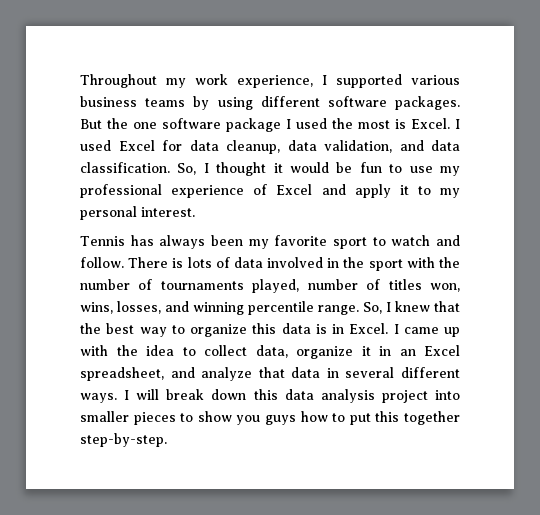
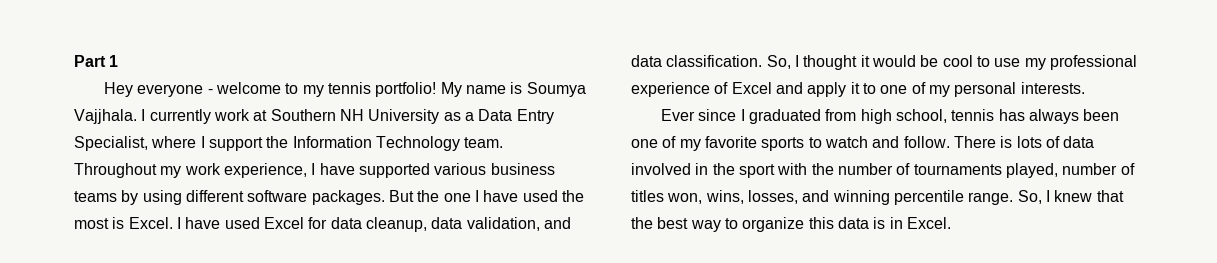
(80, 81) none -> [74,55,119,67] [104,82,586,97] [74,109,554,124] [74,136,504,151] Part 1 // Hey everyone - welcome to my tennis portfolio! My name is Soumya Vajjhala. I currently work at Southern NH University as a Data Entry Specialist, where I support the Information Technology team.
(327, 80) none -> [319,163,355,175] have
[162,118,291,132] software package I -> [474,190,519,202] I have
(460, 124) none -> [185,217,221,229] have
[359,162,382,173] fun -> [942,55,973,67] cool
[440,188,460,198] [80,206,195,220] [80,236,125,246] my personal interest. // Tennis -> [880,82,1085,97] [661,109,995,124] one of my personal interests. // Ever since I graduated from high school, tennis
(243, 240) none -> [631,136,677,148] one of
[332,237,367,249] sport -> [761,137,805,151] sports
[393,324,460,337] [80,345,460,359] [80,367,460,381] [80,389,460,403] [80,411,460,425] [80,433,167,447] I came up with the idea to collect data, organize it in an Excel spreadsheet, and analyze that data in several different ways. I will break down this data analysis project into smaller pieces to show you guys how to put this together step-by-step. -> (951, 223) none

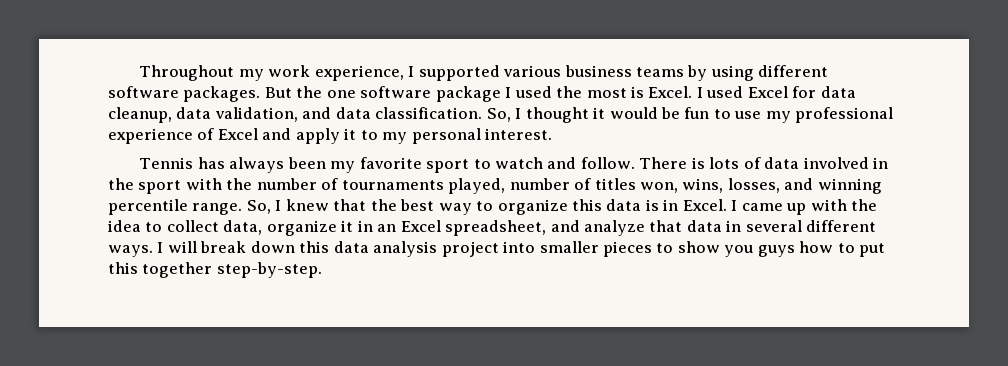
[74,55,119,67] [104,82,586,97] [74,109,554,124] [74,136,504,151] Part 1 // Hey everyone - welcome to my tennis portfolio! My name is Soumya Vajjhala. I currently work at Southern NH University as a Data Entry Specialist, where I support the Information Technology team. -> (139, 73) none
[319,163,355,175] have -> (415, 71) none
[474,190,519,202] I have -> [360,86,512,102] software package I
[185,217,221,229] have -> (703, 92) none
[942,55,973,67] cool -> [684,107,710,119] fun
[880,82,1085,97] [661,109,995,124] one of my personal interests. // Ever since I graduated from high school, tennis -> [382,128,553,144] [139,157,194,169] my personal interest. // Tennis
[631,136,677,148] one of -> (326, 163) none
[761,137,805,151] sports -> [426,159,470,173] sport
(951, 223) none -> [731,199,878,215] [108,220,877,236] [108,241,886,257] [108,262,322,278] I came up with the idea to collect data, organize it in an Excel spreadsheet, and analyze that data in several different ways. I will break down this data analysis project into smaller pieces to show you guys how to put this together step-by-step.

